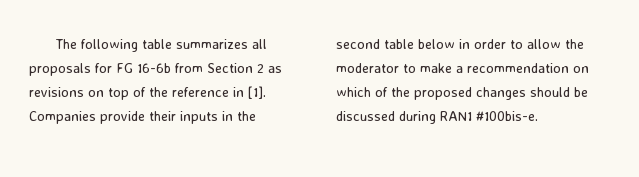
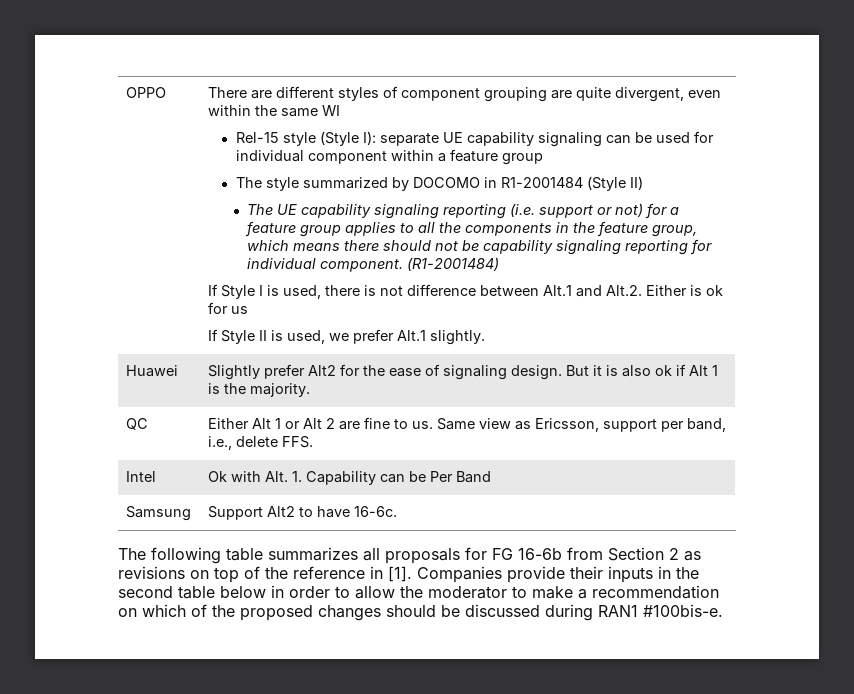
(54, 44) none -> [126,87,167,98] [208,86,722,102] [208,105,341,117] [235,131,714,147] [235,149,543,165] [235,176,643,191] [246,203,679,219] [244,221,697,237] [246,239,712,255] [246,257,499,272] [208,284,724,299] [208,302,249,314] [208,329,486,345] [126,365,179,377] [208,364,719,380] [208,383,311,397] [126,418,149,430] [208,417,727,432] [208,436,314,450] [126,471,157,482] [208,471,492,485] [126,506,192,521] [208,506,398,520] OPPO | There are different styles of component grouping are quite divergent, even within the same WI // Rel-15 style (Style I): separate UE capability signaling can be used for individual component within a feature group // The style summarized by DOCOMO in R1-2001484 (Style II) // The UE capability signaling reporting (i.e. support or not) for a feature group applies to all the components in the feature group, which means there should not be capability signaling reporting for individual component. (R1-2001484) // If Style I is used, there is not difference between Alt.1 and Alt.2. Either is ok for us // If Style II is used, we prefer Alt.1 slightly. // Huawei | Slightly prefer Alt2 for the ease of signaling design. But it is also ok if Alt 1 is the majority. // QC | Either Alt 1 or Alt 2 are fine to us. Same view as Ericsson, support per band, i.e., delete FFS. // Intel | Ok with Alt. 1. Capability can be Per Band // Samsung | Support Alt2 to have 16-6c. //

